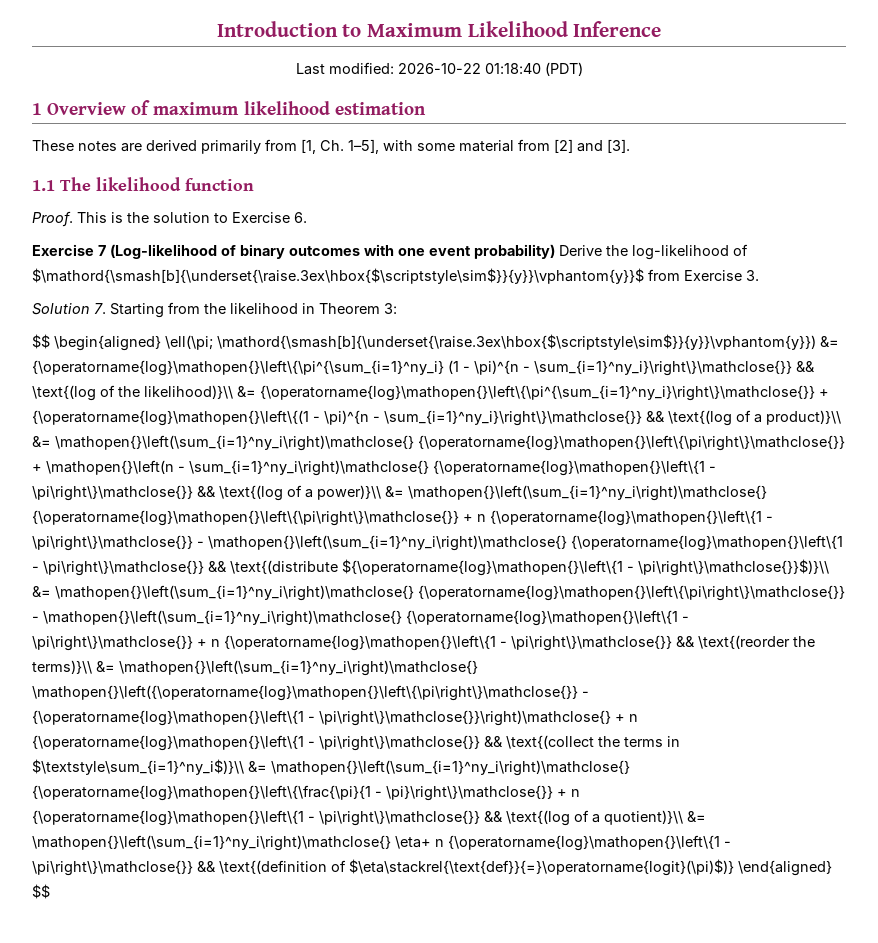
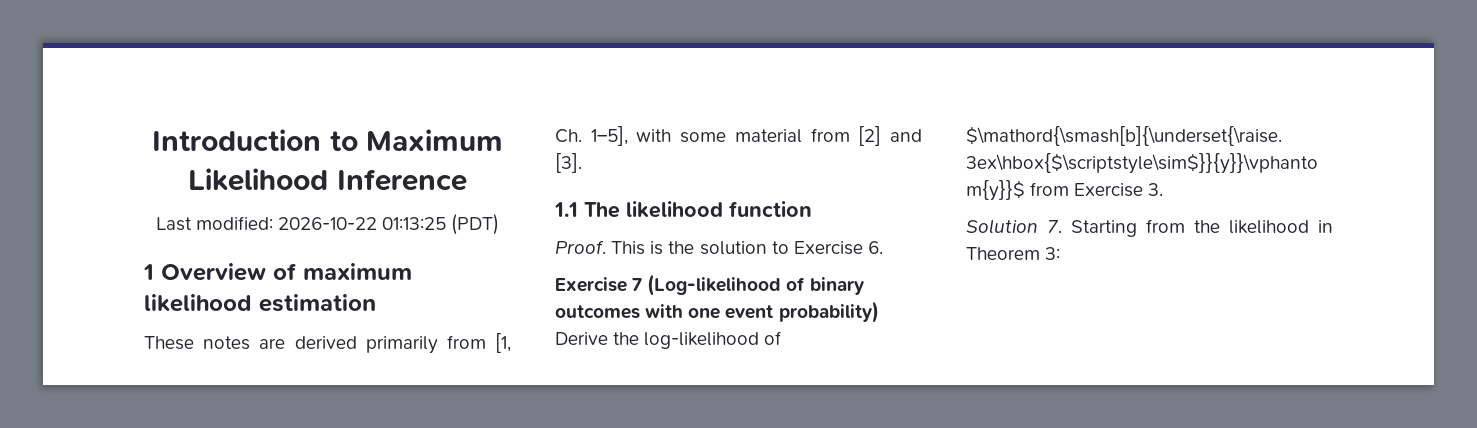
[484,63,541,74] 01:18:40 -> [382,217,447,230] 01:13:25
[32,334,839,351] [32,360,815,376] [32,385,829,401] [32,410,841,426] [32,435,845,451] [32,460,716,476] [32,485,767,501] [32,510,773,526] [32,535,843,551] [32,559,829,576] [32,585,845,601] [32,610,689,626] [32,635,815,651] [32,660,478,676] [32,685,589,701] [32,710,638,726] [32,735,680,751] [32,759,630,776] [32,785,580,801] [32,810,706,826] [32,835,731,851] [32,859,832,876] [32,884,50,899] // $$ \begin{aligned} \ell(\pi; \mathord{\smash[b]{\underset{\raise.3ex\hbox{$\scriptstyle\sim$}}{y}}\vphantom{y}}) &= {\operatorname{log}\mathopen{}\left\{\pi^{\sum_{i=1}^ny_i} (1 - \pi)^{n - \sum_{i=1}^ny_i}\right\}\mathclose{}} && \text{(log of the likelihood)}\\ &= {\operatorname{log}\mathopen{}\left\{\pi^{\sum_{i=1}^ny_i}\right\}\mathclose{}} + {\operatorname{log}\mathopen{}\left\{(1 - \pi)^{n - \sum_{i=1}^ny_i}\right\}\mathclose{}} && \text{(log of a product)}\\ &= \mathopen{}\left(\sum_{i=1}^ny_i\right)\mathclose{} {\operatorname{log}\mathopen{}\left\{\pi\right\}\mathclose{}} + \mathopen{}\left(n - \sum_{i=1}^ny_i\right)\mathclose{} {\operatorname{log}\mathopen{}\left\{1 - \pi\right\}\mathclose{}} && \text{(log of a power)}\\ &= \mathopen{}\left(\sum_{i=1}^ny_i\right)\mathclose{} {\operatorname{log}\mathopen{}\left\{\pi\right\}\mathclose{}} + n {\operatorname{log}\mathopen{}\left\{1 - \pi\right\}\mathclose{}} - \mathopen{}\left(\sum_{i=1}^ny_i\right)\mathclose{} {\operatorname{log}\mathopen{}\left\{1 - \pi\right\}\mathclose{}} && \text{(distribute ${\operatorname{log}\mathopen{}\left\{1 - \pi\right\}\mathclose{}}$)}\\ &= \mathopen{}\left(\sum_{i=1}^ny_i\right)\mathclose{} {\operatorname{log}\mathopen{}\left\{\pi\right\}\mathclose{}} - \mathopen{}\left(\sum_{i=1}^ny_i\right)\mathclose{} {\operatorname{log}\mathopen{}\left\{1 - \pi\right\}\mathclose{}} + n {\operatorname{log}\mathopen{}\left\{1 - \pi\right\}\mathclose{}} && \text{(reorder the terms)}\\ &= \mathopen{}\left(\sum_{i=1}^ny_i\right)\mathclose{} \mathopen{}\left({\operatorname{log}\mathopen{}\left\{\pi\right\}\mathclose{}} - {\operatorname{log}\mathopen{}\left\{1 - \pi\right\}\mathclose{}}\right)\mathclose{} + n {\operatorname{log}\mathopen{}\left\{1 - \pi\right\}\mathclose{}} && \text{(collect the terms in $\textstyle\sum_{i=1}^ny_i$)}\\ &= \mathopen{}\left(\sum_{i=1}^ny_i\right)\mathclose{} {\operatorname{log}\mathopen{}\left\{\frac{\pi}{1 - \pi}\right\}\mathclose{}} + n {\operatorname{log}\mathopen{}\left\{1 - \pi\right\}\mathclose{}} && \text{(log of a quotient)}\\ &= \mathopen{}\left(\sum_{i=1}^ny_i\right)\mathclose{} \eta+ n {\operatorname{log}\mathopen{}\left\{1 - \pi\right\}\mathclose{}} && \text{(definition of $\eta\stackrel{\text{def}}{=}\operatorname{logit}(\pi)$)} \end{aligned} $$ -> (1061, 253) none

